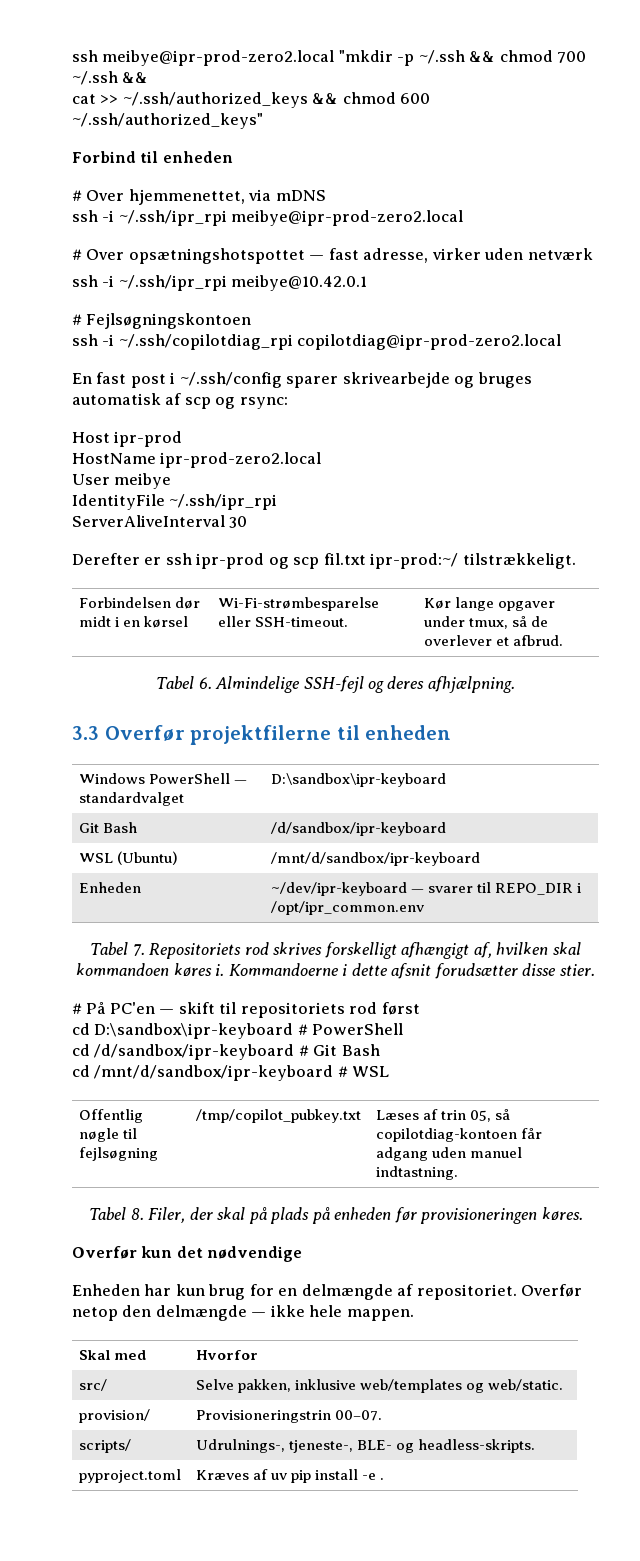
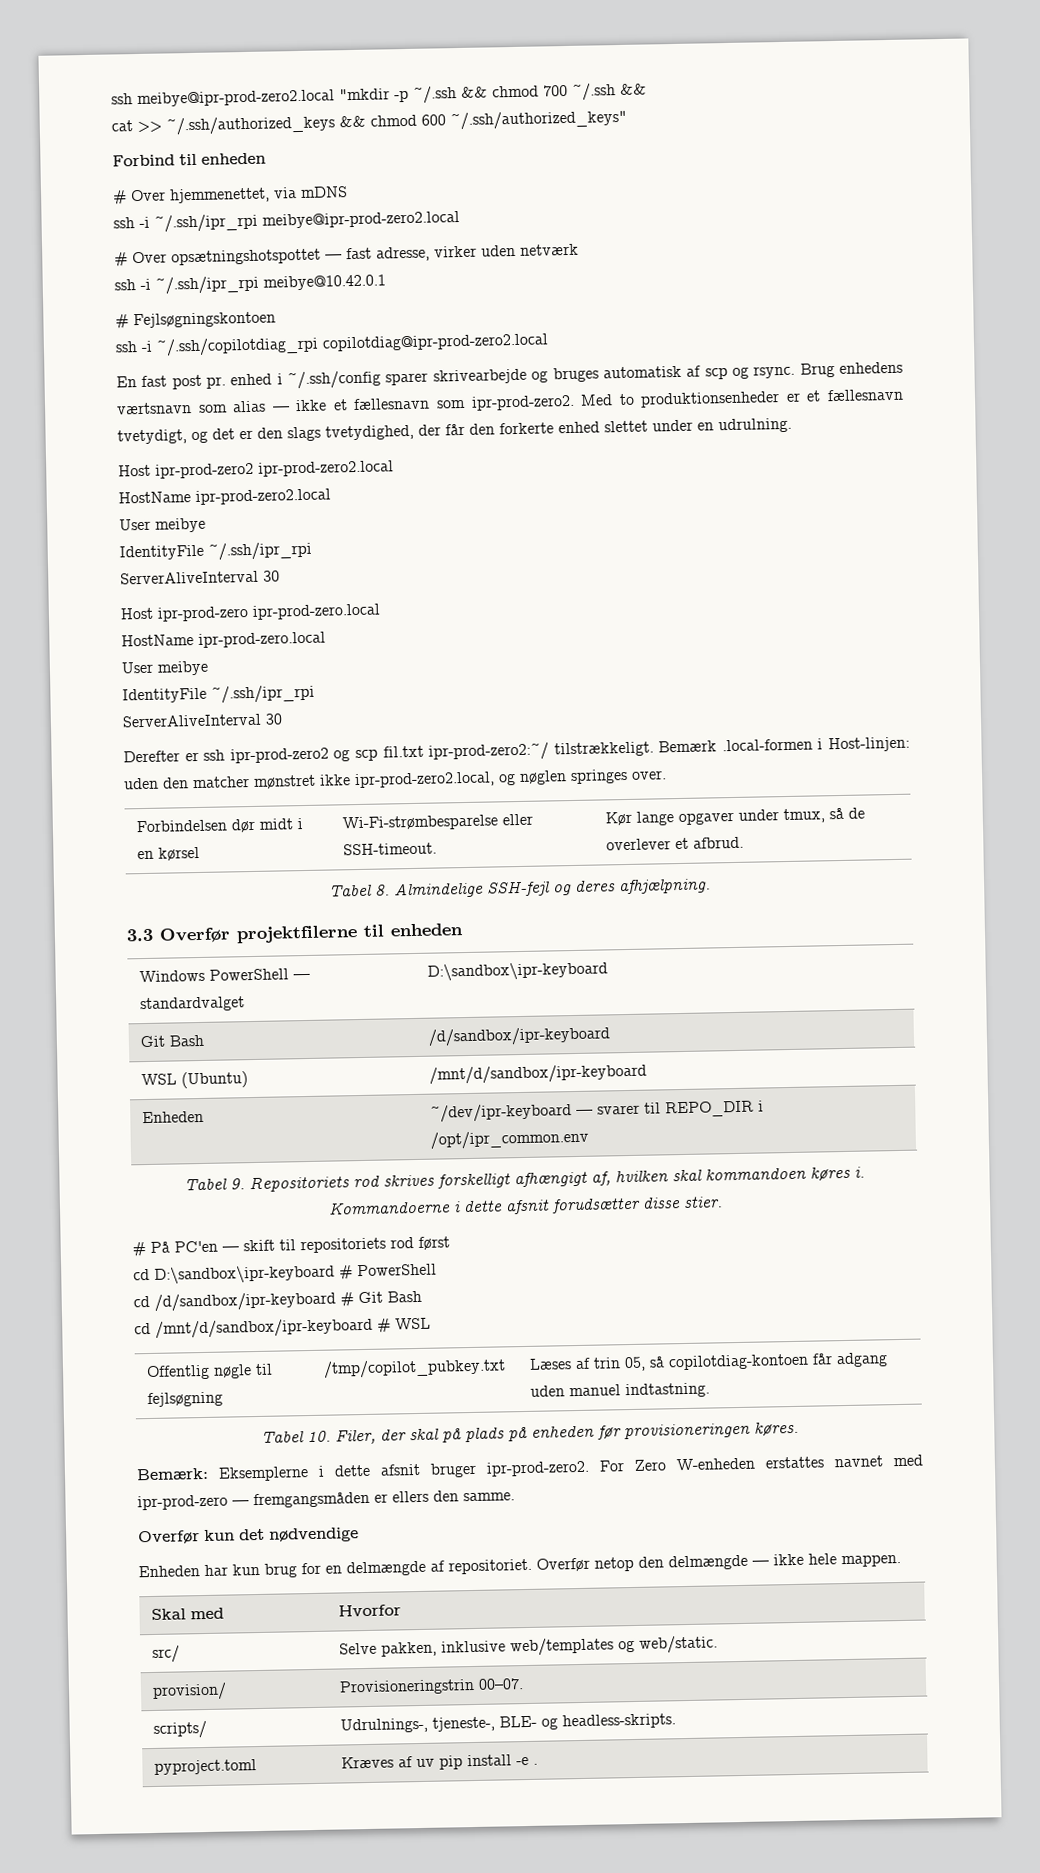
(166, 381) none -> [206,373,273,389] pr. enhed
[239,397,288,409] [72,431,183,447] rsync: // Host ipr-prod -> [753,361,904,379] [116,388,904,416] [117,417,792,445] [118,460,394,479] rsync. Brug enhedens værtsnavn som alias — ikke et fællesnavn som ipr-prod-zero2. Med to produktionsenheder er et fællesnavn tvetydigt, og det er den slags tvetydighed, der får den forkerte enhed slettet under en udrulning. // Host ipr-prod-zero2 ipr-prod-zero2.local
(248, 522) none -> [120,603,381,622] [121,631,326,648] [121,660,209,676] [122,684,315,704] [122,713,282,728] // Host ipr-prod-zero ipr-prod-zero.local // HostName ipr-prod-zero.local // User meibye // IdentityFile ~/.ssh/ipr_rpi // ServerAliveInterval 30
[196,553,265,569] ipr-prod -> [229,747,329,764] ipr-prod-zero2
[370,553,459,569] ipr-prod:~/ -> [428,742,550,762] ipr-prod-zero2:~/
(576, 561) none -> [658,736,911,754] [123,768,667,790] Bemærk .local-formen i Host-linjen: uden den matcher mønstret ikke ipr-prod-zero2.local, og nøglen springes over.
[198,677,212,689] 6. -> [374,884,390,896] 8.
[132,944,145,956] 7. -> [230,1178,245,1190] 9.
[130,1208,144,1220] 8. -> [306,1430,331,1443] 10.
(583, 1213) none -> [136,1454,923,1482] [137,1490,515,1511] // Bemærk: Eksemplerne i dette afsnit bruger ipr-prod-zero2. For Zero W-enheden erstattes navnet med ipr-prod-zero — fremgangsmåden er ellers den samme.

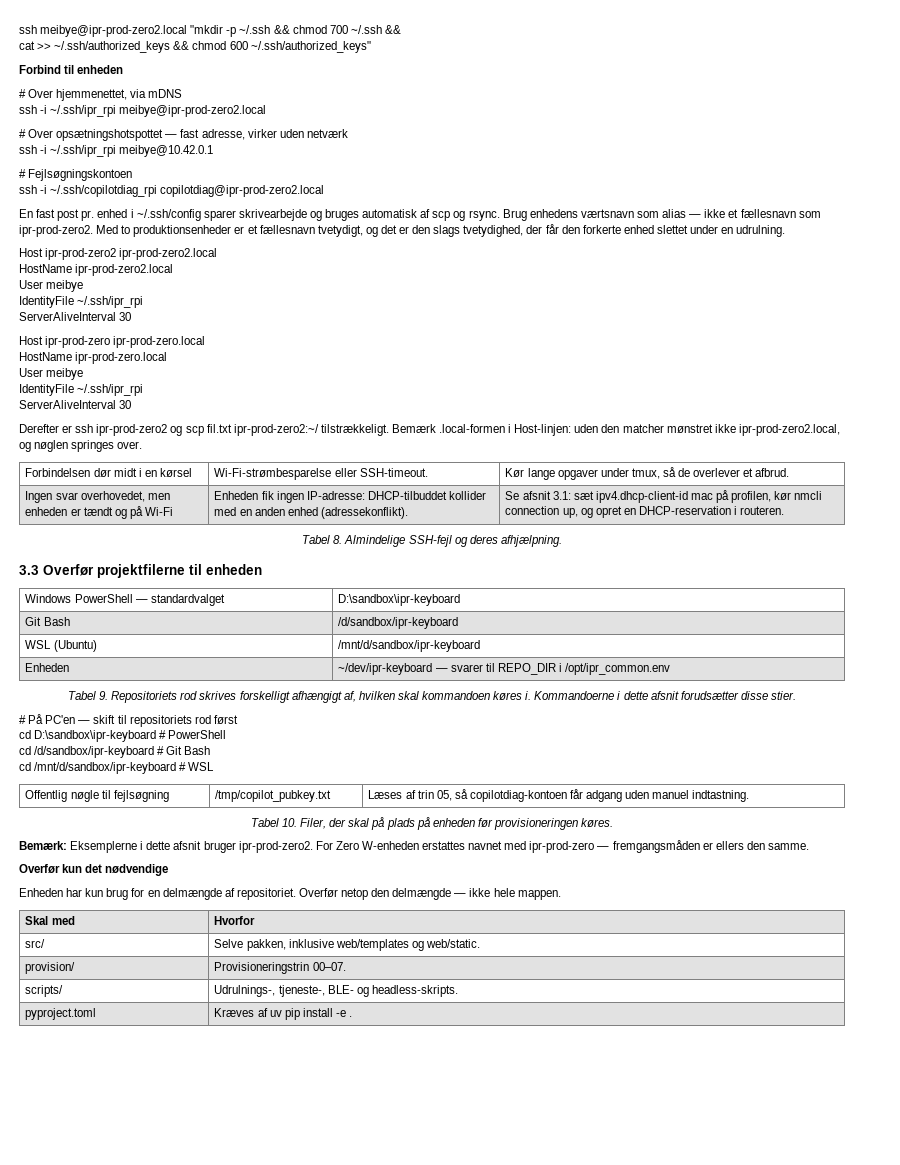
(745, 842) none -> [25,491,170,503] [25,506,173,519] [214,491,486,503] [214,507,408,519] [505,490,823,503] [505,506,785,518] // Ingen svar overhovedet, men enheden er tændt og på Wi-Fi | Enheden fik ingen IP-adresse: DHCP-tilbuddet kollider med en anden enhed (adressekonflikt). | Se afsnit 3.1: sæt ipv4.dhcp-client-id mac på profilen, kør nmcli connection up, og opret en DHCP-reservation i routeren.

